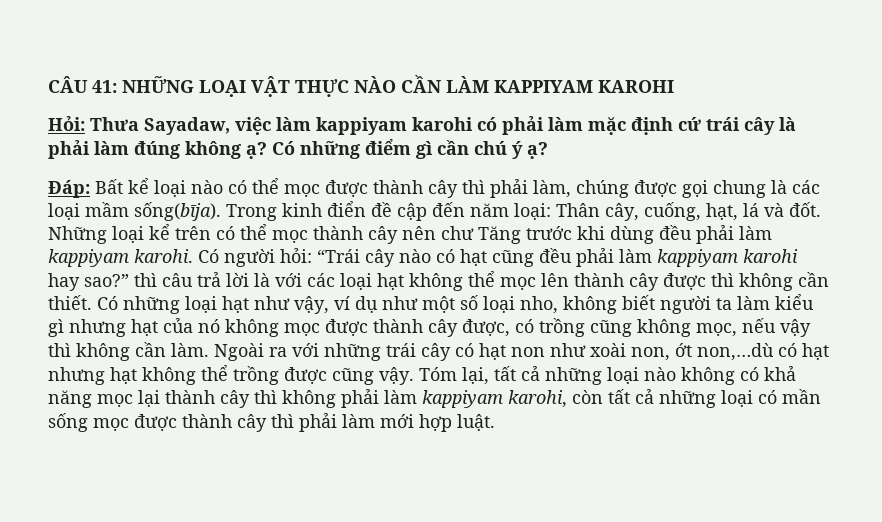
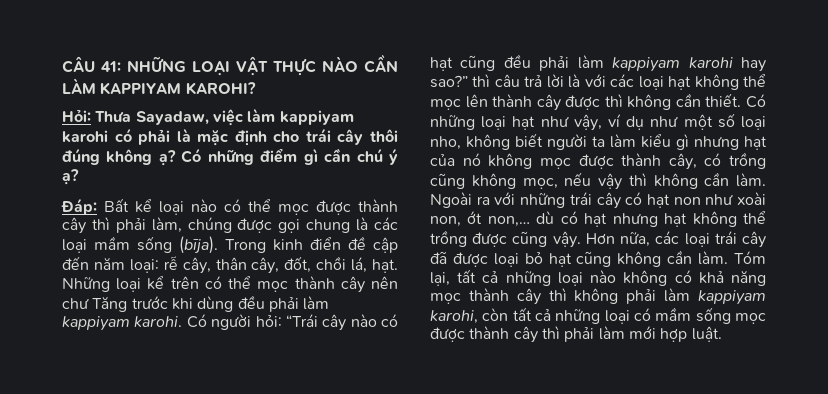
[598,80,674,93] KAROHI -> [185,82,256,95] KAROHI?
[548,117,583,131] làm -> [176,128,191,142] là
[678,117,796,135] [48,140,129,159] cứ trái cây là phải làm -> [273,128,398,145] cho trái cây thôi
[134,202,221,221] sống(bīja). -> [137,236,218,254] sống (bīja).
[556,202,821,221] Thân cây, cuống, hạt, lá và đốt. -> [163,256,398,274] rễ cây, thân cây, đốt, chồi lá, hạt.
[428,319,510,337] cây được, -> [668,153,697,170] cây,
[697,343,774,361] non,…dù -> [487,211,555,227] non,… dù
(414, 376) none -> [585,231,766,248] [430,250,729,267] Hơn nữa, các loại trái cây đã được loại bỏ hạt cũng không cần làm.
[138,390,160,407] lại -> (461, 298) none
[782,389,821,404] mần -> [655,307,692,321] mầm

